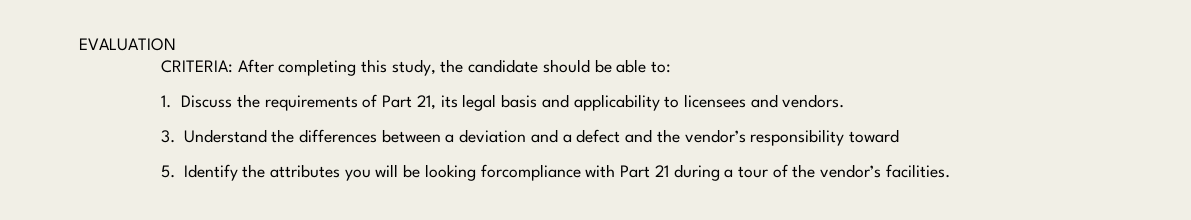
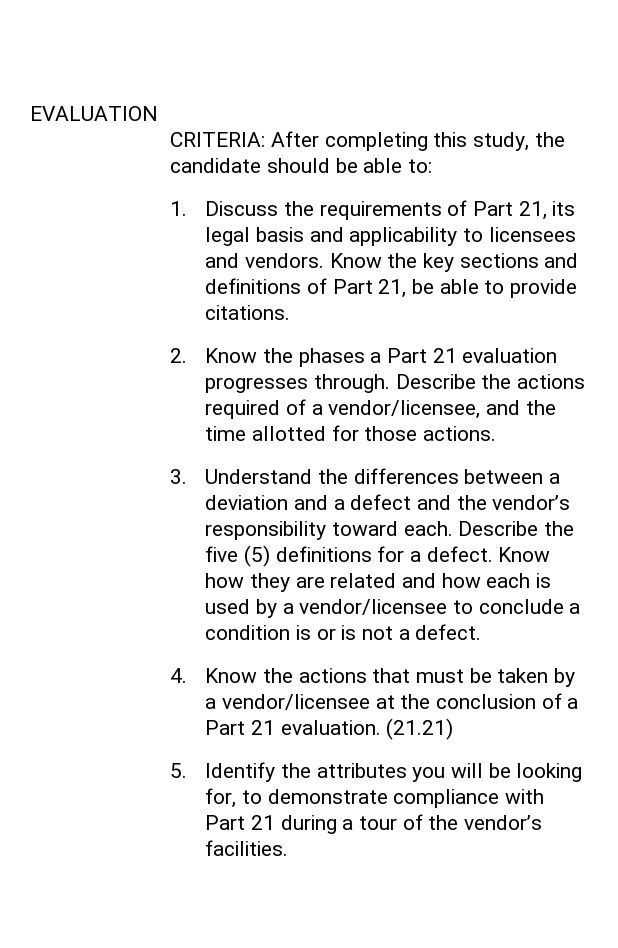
(845, 101) none -> [329,253,579,272] [205,278,578,298] [205,305,291,320] [170,348,558,367] [205,374,586,393] [205,399,556,419] [205,425,497,441] Know the key sections and definitions of Part 21, be able to provide citations. // 2. Know the phases a Part 21 evaluation progresses through. Describe the actions required of a vendor/licensee, and the time allotted for those actions.
(900, 136) none -> [403,521,575,536] [205,545,551,567] [205,573,552,592] [205,599,581,618] [205,624,482,640] [170,668,576,687] [205,693,579,710] [205,718,454,740] each. Describe the five (5) definitions for a defect. Know how they are related and how each is used by a vendor/licensee to conclude a condition is or is not a defect. // 4. Know the actions that must be taken by a vendor/licensee at the conclusion of a Part 21 evaluation. (21.21)
[480,164,581,181] forcompliance -> [205,788,500,808] for, to demonstrate compliance

